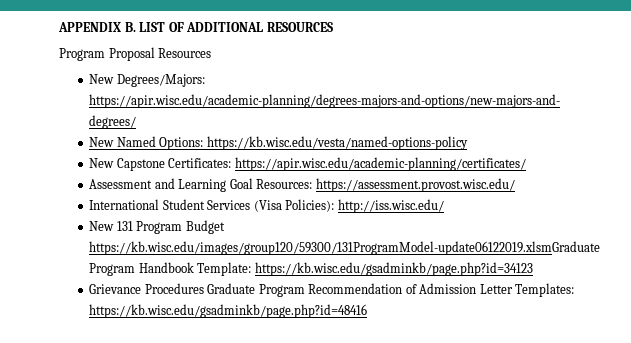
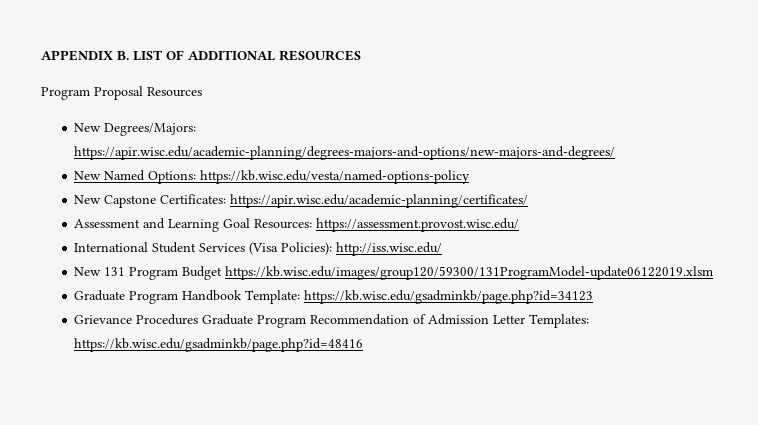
[89,241,601,255] https://kb.wisc.edu/images/group120/59300/131ProgramModel-update06122019.xlsmGraduate -> [225,266,714,280] [74,290,126,301] https://kb.wisc.edu/images/group120/59300/131ProgramModel-update06122019.xlsm // Graduate

